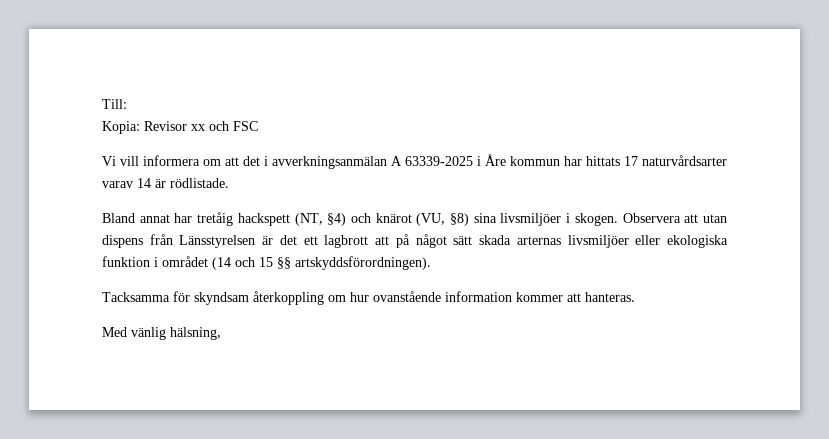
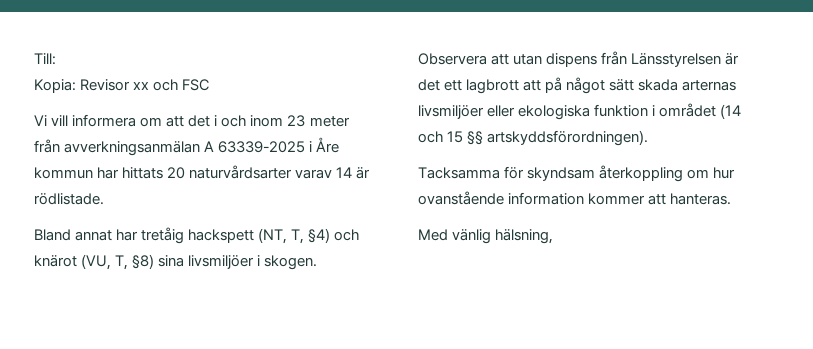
(268, 161) none -> [221,115,350,127] [34,139,60,153] och inom 23 meter från
[624,156,638,166] 17 -> [167,167,186,179] 20
(323, 219) none -> [291,229,305,244] T,
(446, 219) none -> [115,255,129,270] T,

